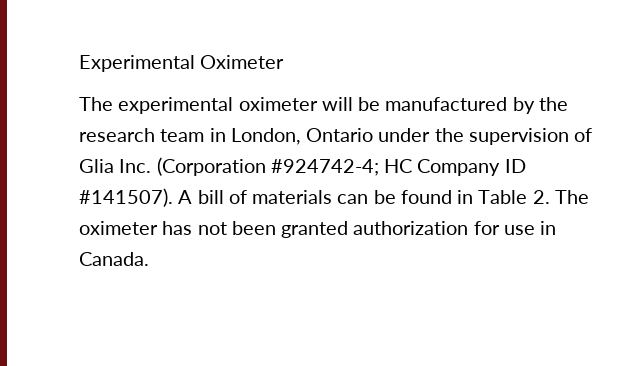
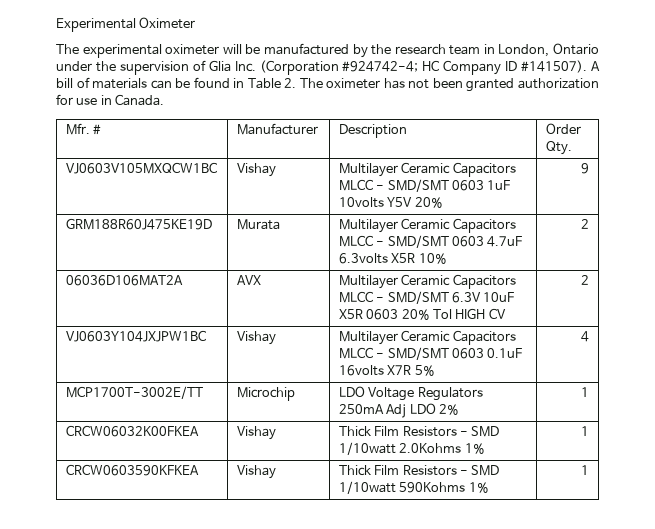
(149, 259) none -> [65,123,102,135] [236,123,318,135] [338,124,407,138] [545,123,581,134] [545,141,572,155] [65,162,217,174] [236,163,276,177] [338,162,516,177] [338,179,511,192] [338,197,443,208] [581,163,590,174] [65,218,212,230] [236,219,280,230] [338,218,516,233] [338,235,523,248] [338,253,447,264] [581,219,590,229] [65,275,183,286] [236,275,261,285] [338,274,516,289] [338,291,515,304] [338,308,506,320] [581,275,590,285] [65,330,206,342] [236,331,276,345] [338,330,516,345] [338,347,523,360] [338,365,435,376] [581,331,590,342] [65,386,203,399] [236,387,295,401] [338,386,483,401] [338,403,460,418] [581,387,590,397] [65,425,199,437] [236,426,276,440] [338,426,500,437] [338,442,485,455] [581,426,590,436] [65,464,199,476] [236,465,276,479] [338,465,500,476] [338,481,489,494] [581,465,590,475] // Mfr. # | Manufacturer | Description | Order Qty. // VJ0603V105MXQCW1BC | Vishay | Multilayer Ceramic Capacitors MLCC - SMD/SMT 0603 1uF 10volts Y5V 20% | 9 // GRM188R60J475KE19D | Murata | Multilayer Ceramic Capacitors MLCC - SMD/SMT 0603 4.7uF 6.3volts X5R 10% | 2 // 06036D106MAT2A | AVX | Multilayer Ceramic Capacitors MLCC - SMD/SMT 6.3V 10uF X5R 0603 20% Tol HIGH CV | 2 // VJ0603Y104JXJPW1BC | Vishay | Multilayer Ceramic Capacitors MLCC - SMD/SMT 0603 0.1uF 16volts X7R 5% | 4 // MCP1700T-3002E/TT | Microchip | LDO Voltage Regulators 250mA Adj LDO 2% | 1 // CRCW06032K00FKEA | Vishay | Thick Film Resistors - SMD 1/10watt 2.0Kohms 1% | 1 // CRCW0603590KFKEA | Vishay | Thick Film Resistors - SMD 1/10watt 590Kohms 1% | 1

